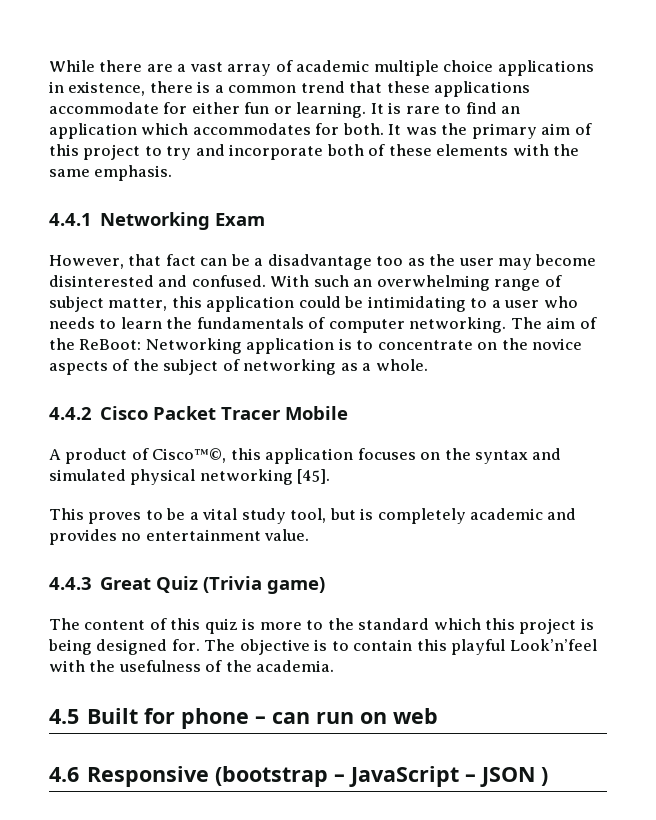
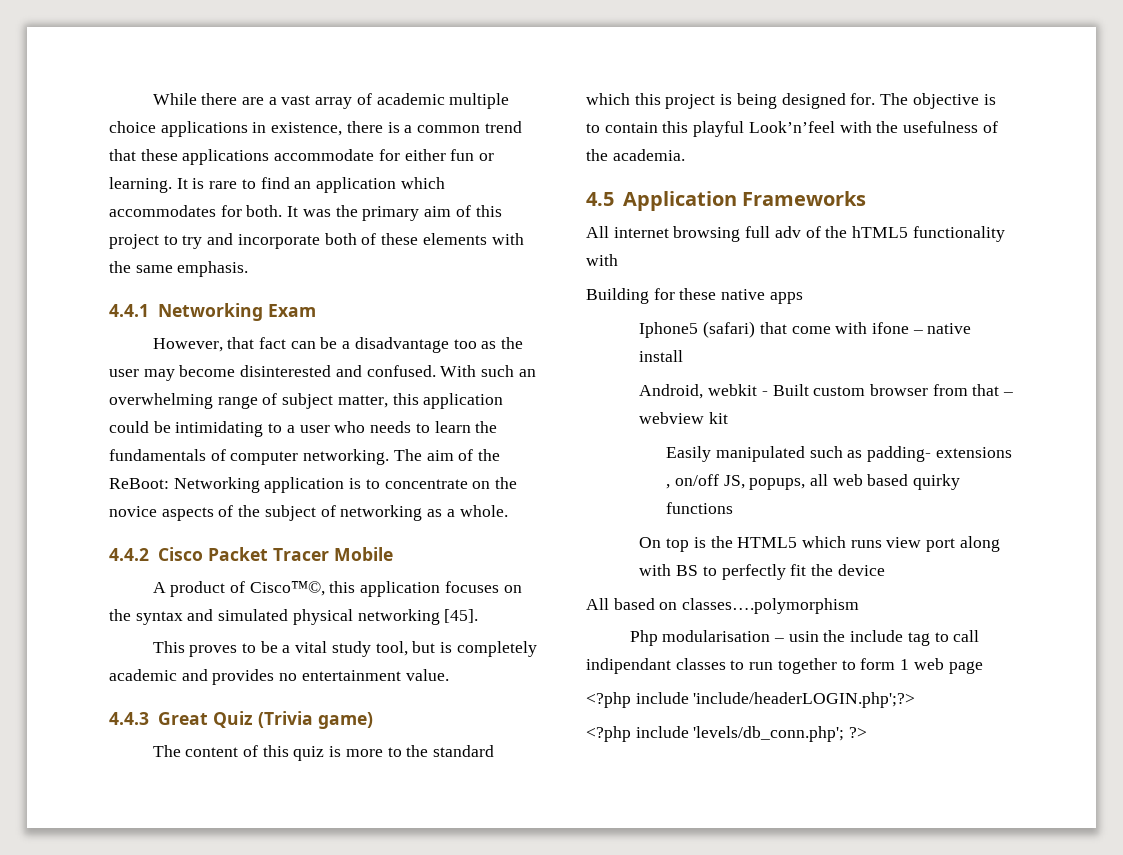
[87,708,439,729] [49,766,549,787] Built for phone – can run on web // 4.6 Responsive (bootstrap – JavaScript – JSON ) -> [622,191,867,211] [586,226,1005,242] [586,254,618,266] [586,288,803,304] [639,321,972,338] [639,350,684,362] [639,384,1014,399] [639,412,729,424] [666,446,1012,462] [666,474,961,490] [666,502,734,514] [639,536,1000,552] [639,564,885,580] [586,598,860,614] [629,630,980,646] [586,658,983,674] [586,692,916,708] [586,726,868,742] Application Frameworks // All internet browsing full adv of the hTML5 functionality with // Building for these native apps // Iphone5 (safari) that come with ifone – native install // Android, webkit - Built custom browser from that – webview kit // Easily manipulated such as padding- extensions , on/off JS, popups, all web based quirky functions // On top is the HTML5 which runs view port along with BS to perfectly fit the device // All based on classes….polymorphism // Php modularisation – usin the include tag to call indipendant classes to run together to form 1 web page // <?php include 'include/headerLOGIN.php';?> // <?php include 'levels/db_conn.php'; ?>

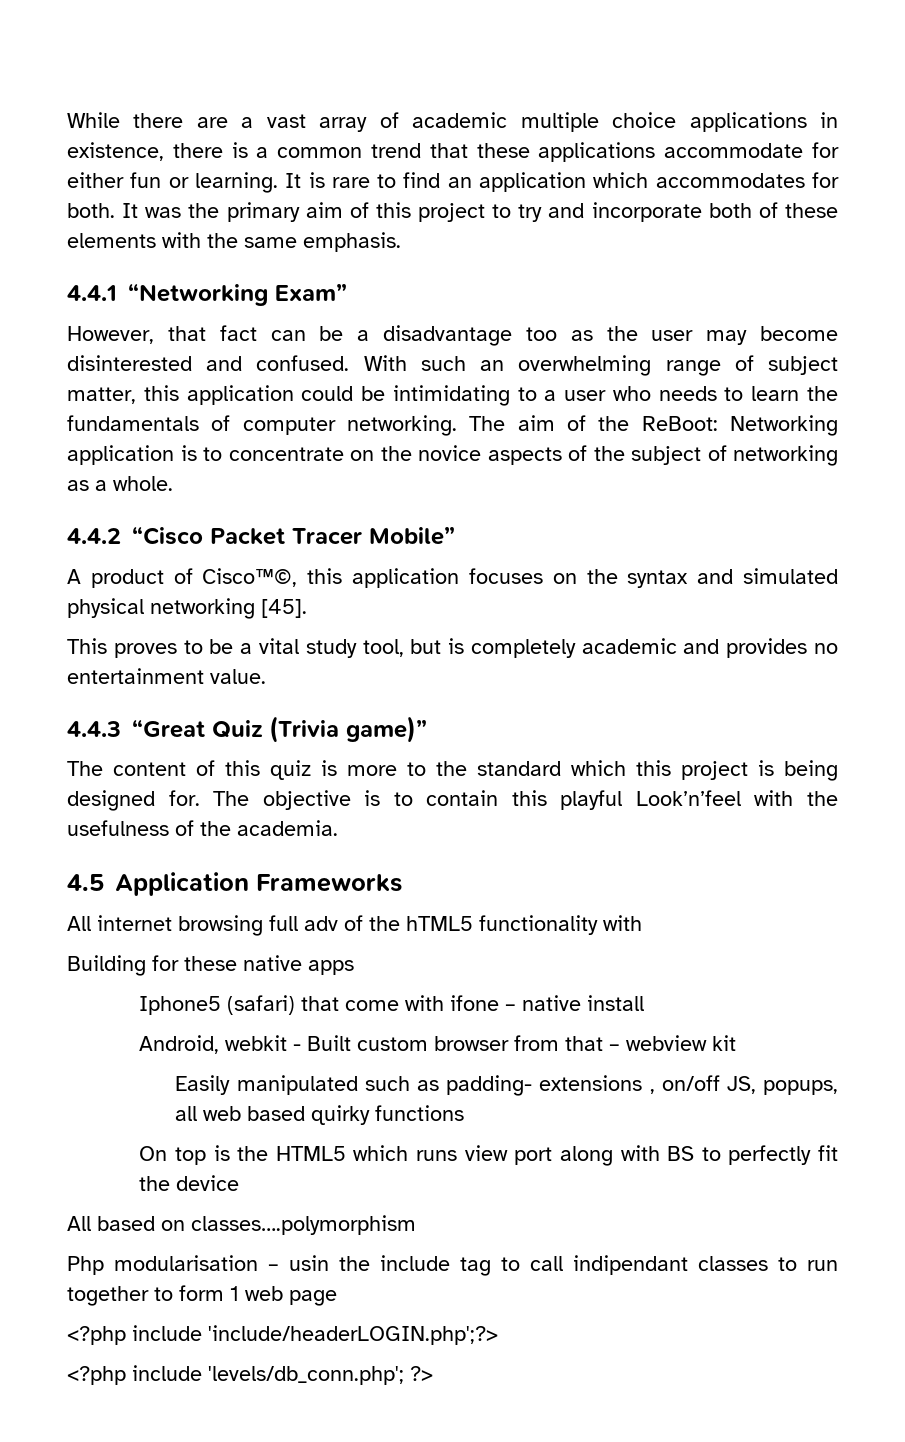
[157,303,316,321] Networking Exam -> [128,283,347,306] “Networking Exam”
[157,547,203,561] Cisco -> [132,526,203,545] “Cisco
[333,547,393,561] Mobile -> [369,527,455,545] Mobile”
[157,712,208,725] Great -> [132,719,205,738] “Great
[317,712,373,729] game) -> [346,716,427,743] game)”

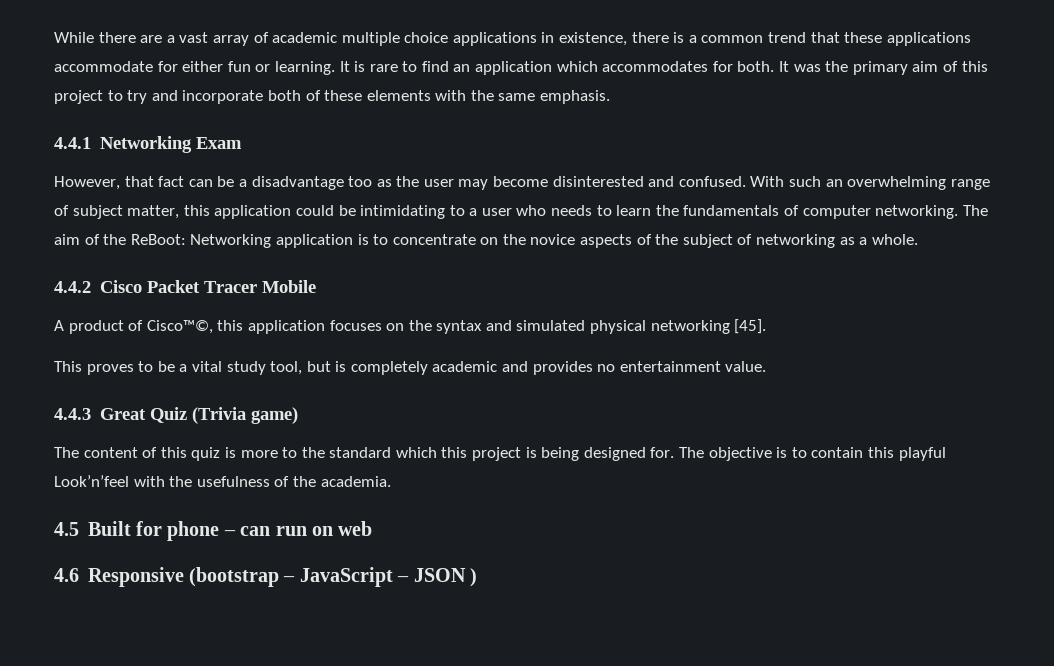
[128,283,347,306] “Networking Exam” -> [99,136,242,153] Networking Exam
[132,526,203,545] “Cisco -> [99,280,142,293] Cisco
[369,527,455,545] Mobile” -> [261,280,316,293] Mobile
[132,719,205,738] “Great -> [99,408,146,420] Great
[346,716,427,743] game)” -> [250,407,298,424] game)
[115,872,402,896] [67,915,642,936] [67,955,354,976] [139,995,645,1015] [139,1035,737,1054] [175,1075,838,1096] [175,1105,465,1125] [139,1145,839,1166] [139,1175,240,1191] [67,1215,416,1235] [67,1255,838,1276] [67,1285,337,1306] [67,1325,498,1345] [67,1365,433,1385] Application Frameworks // All internet browsing full adv of the hTML5 functionality with // Building for these native apps // Iphone5 (safari) that come with ifone – native install // Android, webkit - Built custom browser from that – webview kit // Easily manipulated such as padding- extensions , on/off JS, popups, all web based quirky functions // On top is the HTML5 which runs view port along with BS to perfectly fit the device // All based on classes….polymorphism // Php modularisation – usin the include tag to call indipendant classes to run together to form 1 web page // <?php include 'include/headerLOGIN.php';?> // <?php include 'levels/db_conn.php'; ?> -> [87,521,373,541] [54,567,477,587] Built for phone – can run on web // 4.6 Responsive (bootstrap – JavaScript – JSON )

